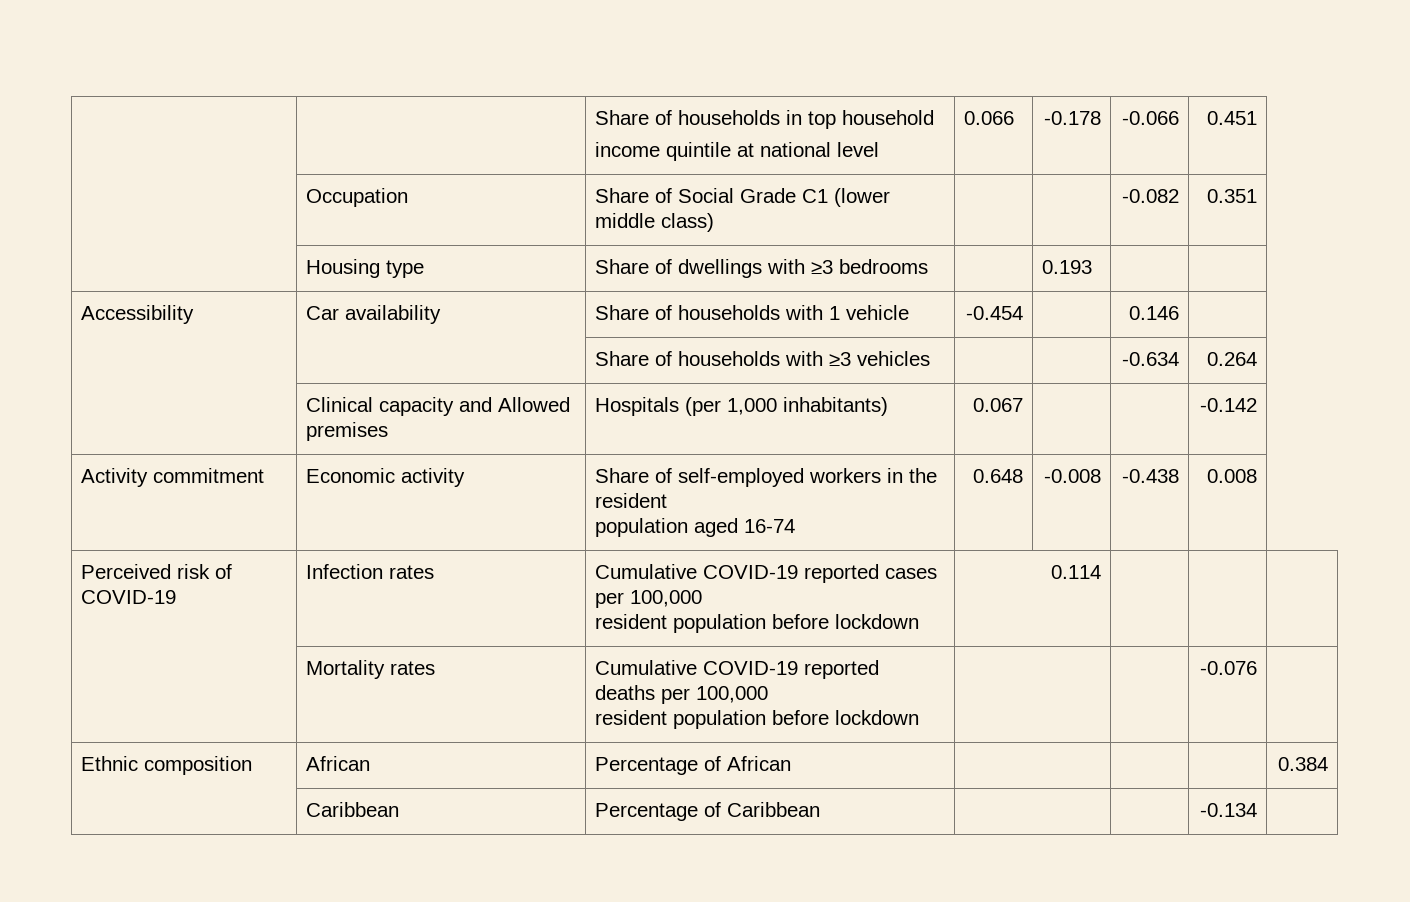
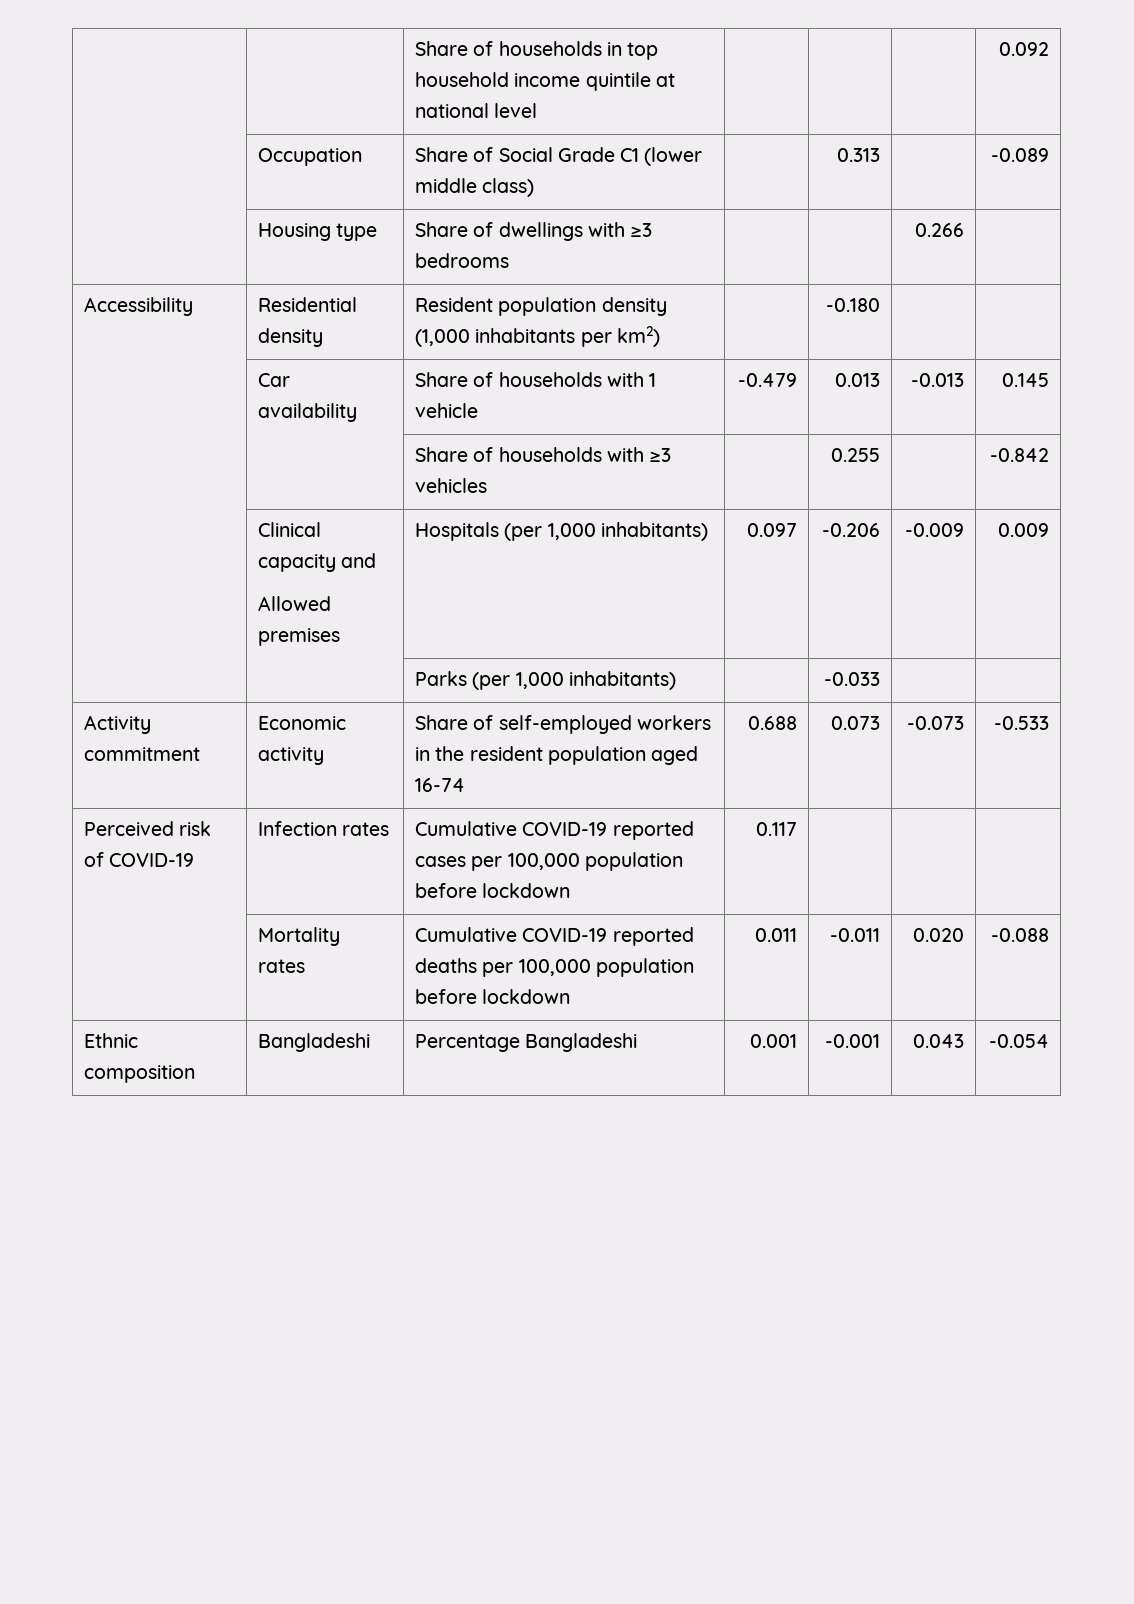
(935, 117) // -> (510, 79) none
[964,111,1015,125] [1043,111,1101,125] [1121,111,1179,125] [1206,111,1257,125] 0.066 | -0.178 | -0.066 | 0.451 -> [998,42,1049,56] | | | 0.092
[1121,189,1179,203] [1206,189,1257,203] | -0.082 | 0.351 -> [836,148,880,162] [990,148,1049,162] 0.313 | | -0.089
[1042,260,1093,274] [81,305,195,324] 0.193 | | // Accessibility -> [914,223,964,237] [84,297,194,316] [258,297,358,312] [258,328,324,347] [415,297,667,316] [415,326,660,347] [825,298,880,312] | 0.266 | // Accessibility | Residential density | Resident population density (1,000 inhabitants per km2) | | -0.180 | | //
[965,306,1023,320] [1128,306,1179,320] -0.454 | | 0.146 | -> [737,373,797,387] [834,373,880,387] [910,373,964,387] [1001,373,1049,387] -0.479 | 0.013 | -0.013 | 0.145
[1121,352,1179,366] [1206,352,1257,366] | -0.634 | 0.264 -> [830,448,880,462] [989,448,1049,462] 0.255 | | -0.842
(493, 404) none -> (377, 560) //
[972,398,1023,412] [1199,398,1257,412] 0.067 | | | -0.142 -> [746,523,797,537] [821,523,880,537] [904,523,964,537] [997,523,1049,537] [415,671,676,690] [823,672,880,686] 0.097 | -0.206 | -0.009 | 0.009 // | | Parks (per 1,000 inhabitants) | | -0.033 | |
(668, 500) // -> (543, 753) none
[972,469,1023,483] [1043,469,1101,483] [1121,469,1179,483] [1206,469,1257,483] 0.648 | -0.008 | -0.438 | 0.008 -> [747,716,797,730] [830,716,880,730] [906,716,964,730] [993,716,1049,730] 0.688 | 0.073 | -0.073 | -0.533
[595,614,920,633] [1050,565,1101,579] // resident population before lockdown | 0.114 -> [584,852,683,871] [415,883,571,898] [755,822,797,836] population before lockdown | 0.117
[595,710,920,729] [1199,661,1257,675] // resident population before lockdown | | | -0.076 | -> [595,958,694,977] [415,989,571,1004] [754,928,797,942] [829,928,880,942] [912,928,964,942] [990,928,1049,942] population before lockdown | 0.011 | -0.011 | 0.020 | -0.088
[306,756,371,771] [595,756,792,775] [1277,757,1328,771] [306,802,400,817] [595,802,821,821] [1199,803,1257,817] African | Percentage of African | | | | 0.384 // | Caribbean | Percentage of Caribbean | | | -0.134 | -> [258,1033,371,1052] [415,1033,638,1052] [749,1034,797,1048] [824,1034,880,1048] [912,1034,964,1048] [988,1034,1049,1048] Bangladeshi | Percentage Bangladeshi | 0.001 | -0.001 | 0.043 | -0.054

